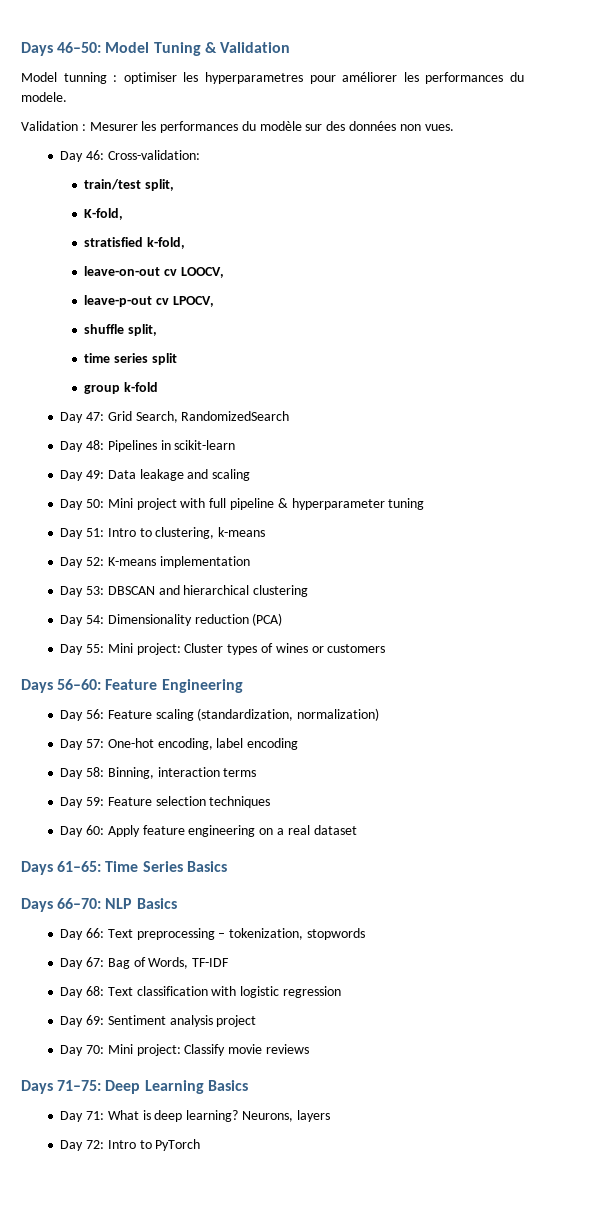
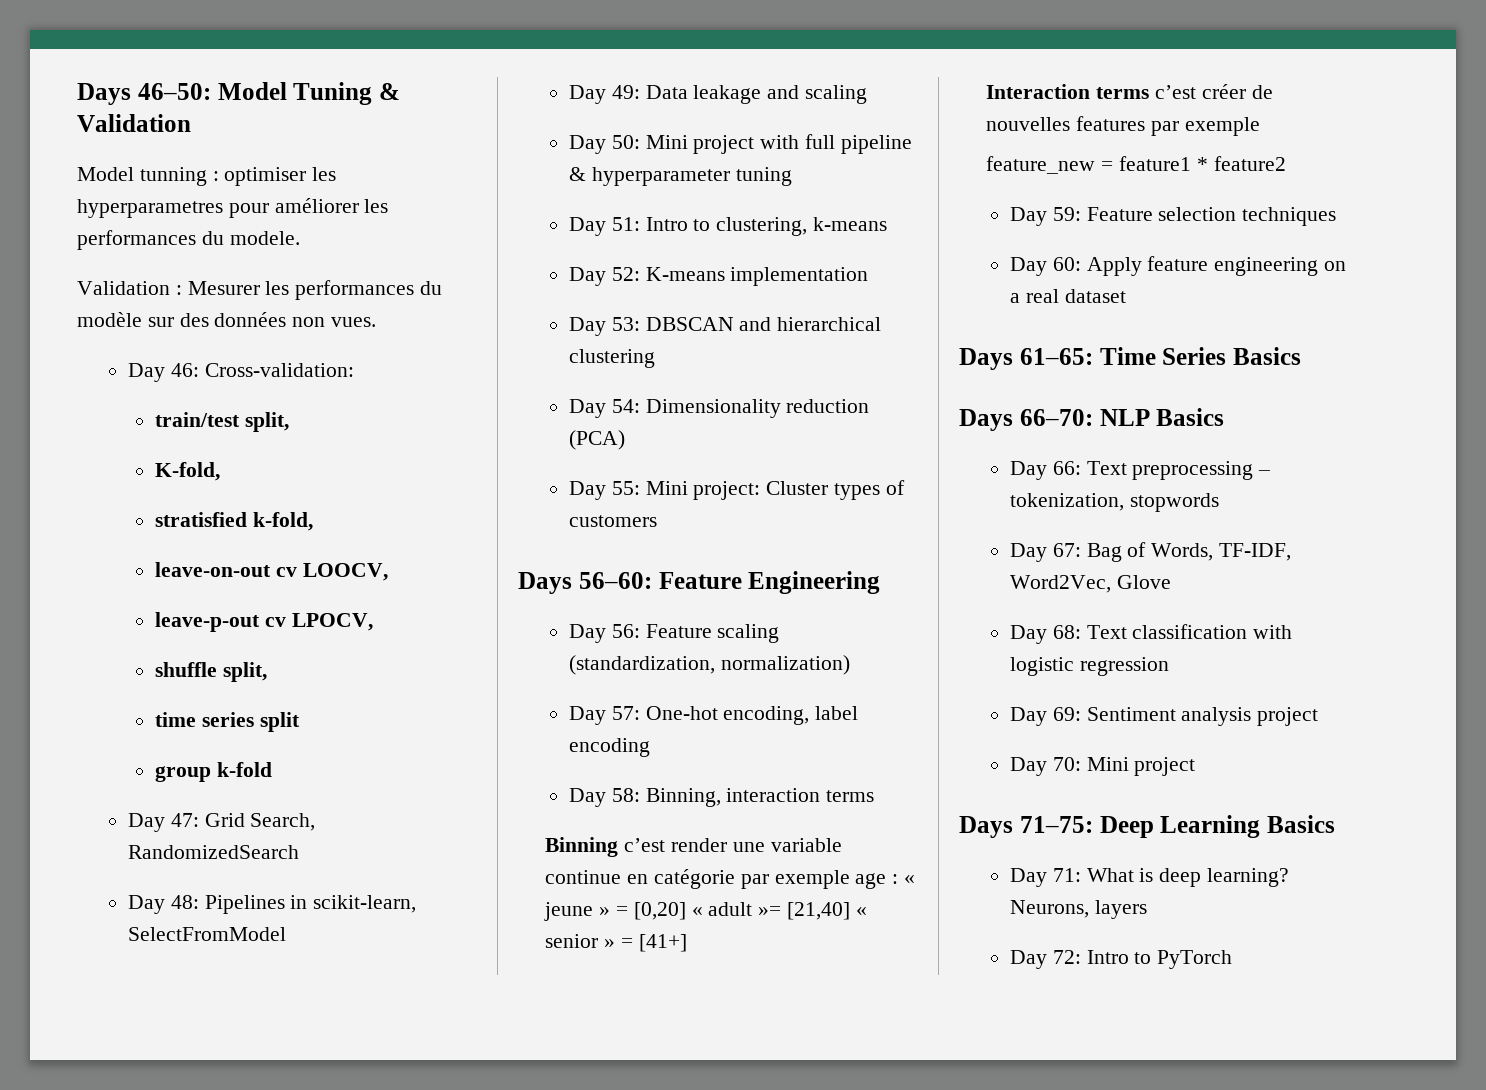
[174,440,236,450] scikit-learn -> [313,895,417,913] [127,927,286,941] scikit-learn, SelectFromModel
[275,643,324,653] wines or -> (905, 487) none
(257, 772) none -> [545,837,842,857] [545,869,915,889] [544,902,867,921] [545,934,687,952] [986,84,1273,99] [986,116,1260,136] [986,156,1286,174] // Binning c’est render une variable continue en catégorie par exemple age : « jeune » = [0,20] « adult »= [21,40] « senior » = [41+] // Interaction terms c’est créer de nouvelles features par exemple // feature_new = feature1 * feature2
[192,958,230,967] TF-IDF -> [1218,543,1291,561] [1009,575,1171,593] TF-IDF, Word2Vec, Glove
[136,1044,310,1056] project: Classify movie reviews -> [1134,757,1196,776] project

